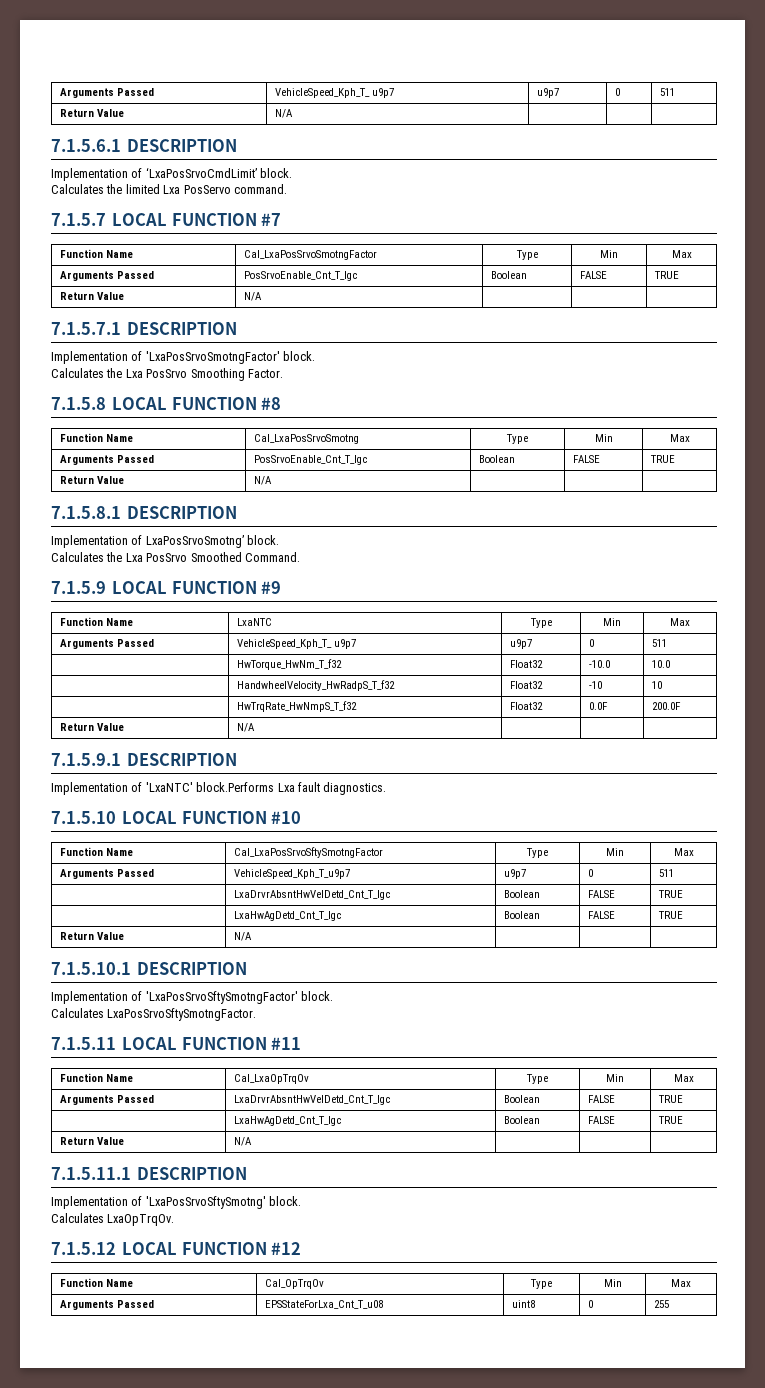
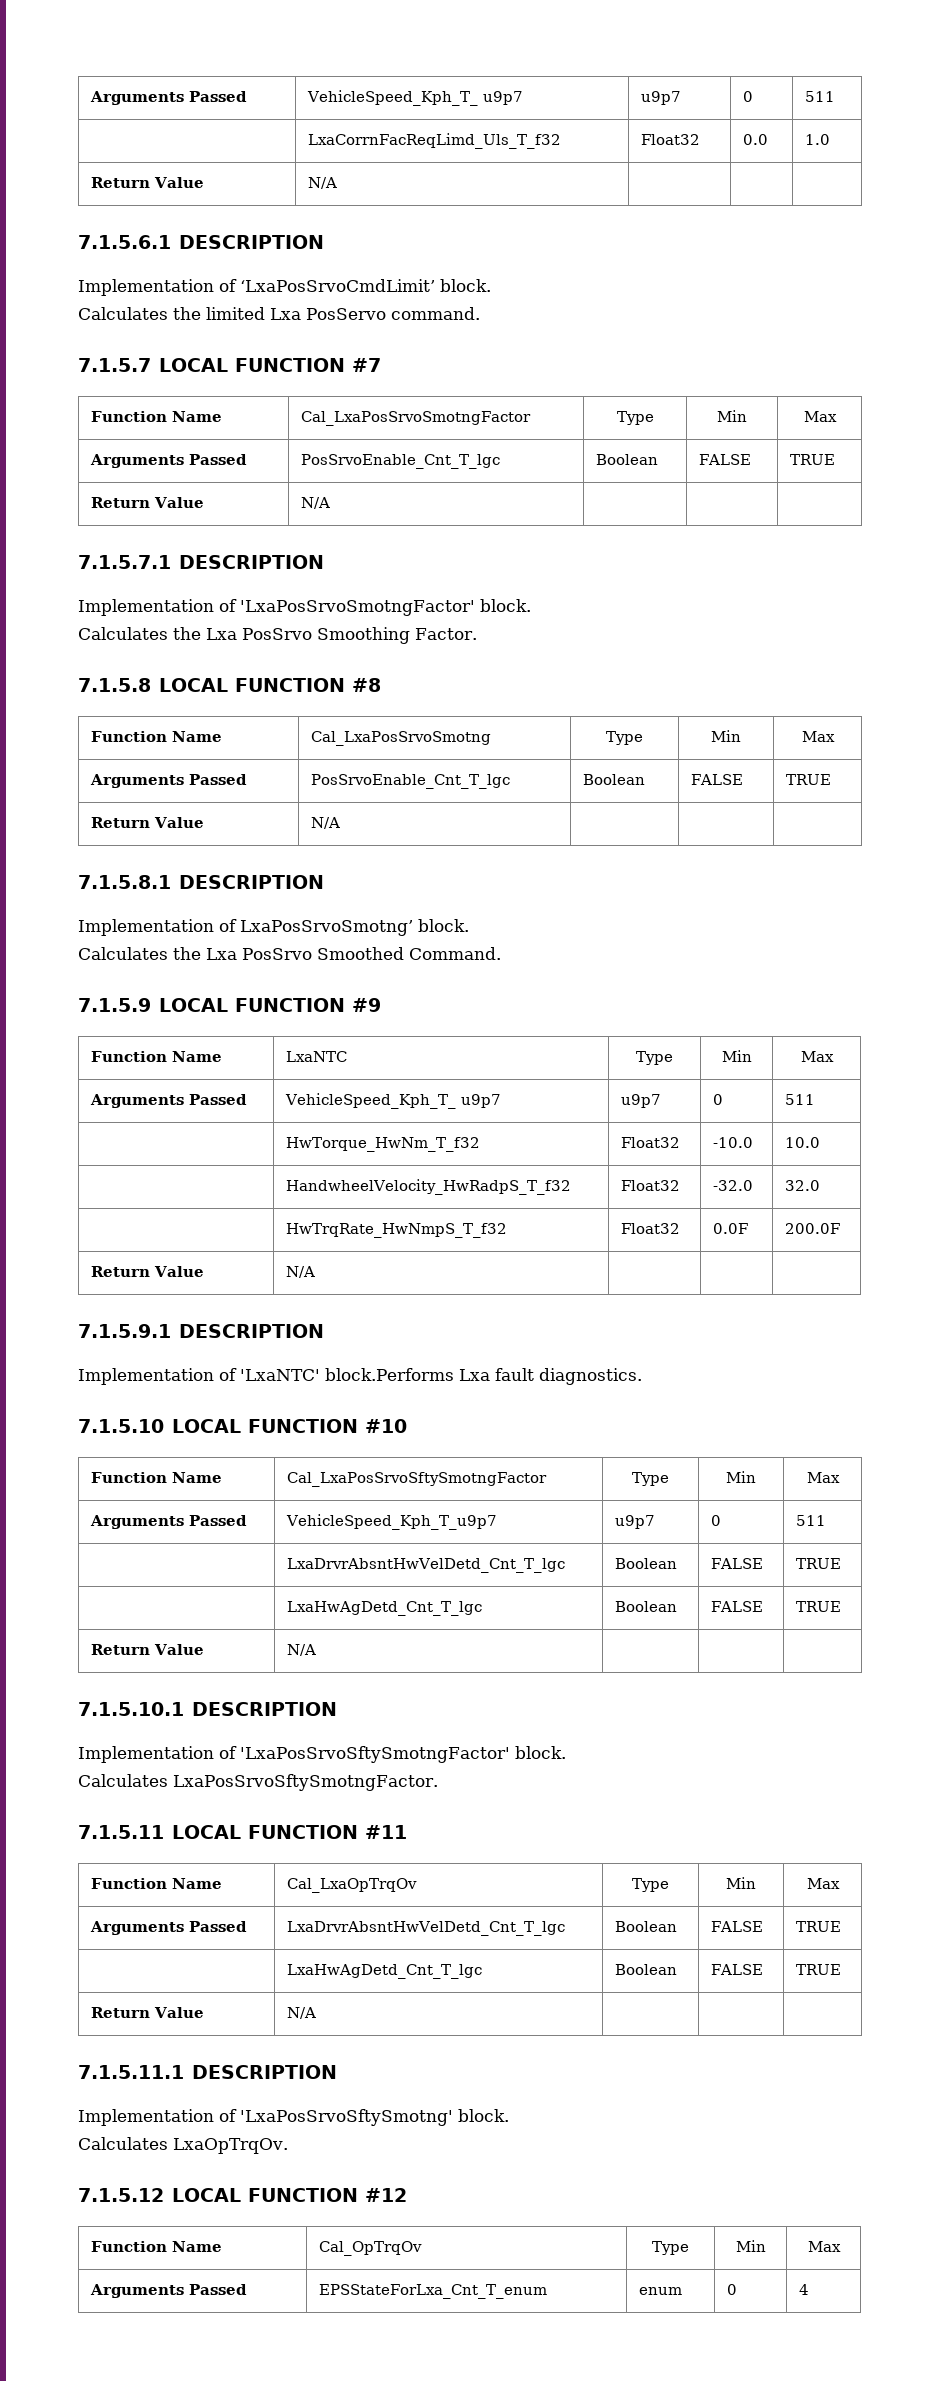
[59,88,154,98] [274,88,394,98] [536,88,559,98] [614,88,620,96] [659,88,675,96] Arguments Passed | VehicleSpeed_Kph_T_ u9p7 | u9p7 | 0 | 511 -> [90,91,248,105] [307,90,524,106] [641,91,682,105] [743,91,754,102] [805,91,836,102] [308,133,562,149] [641,134,701,145] [743,134,769,145] [805,134,831,145] Arguments Passed | VehicleSpeed_Kph_T_ u9p7 | u9p7 | 0 | 511 // | LxaCorrnFacReqLimd_Uls_T_f32 | Float32 | 0.0 | 1.0
[588,681,602,689] [651,681,662,689] -10 | 10 -> [713,1180,754,1191] [785,1180,821,1191] -32.0 | 32.0
[264,1300,383,1309] [511,1300,535,1308] [587,1300,593,1308] [653,1300,669,1308] EPSStateForLxa_Cnt_T_u08 | uint8 | 0 | 255 -> [319,2284,548,2299] [639,2287,683,2295] [727,2284,738,2295] [799,2284,810,2295] EPSStateForLxa_Cnt_T_enum | enum | 0 | 4

